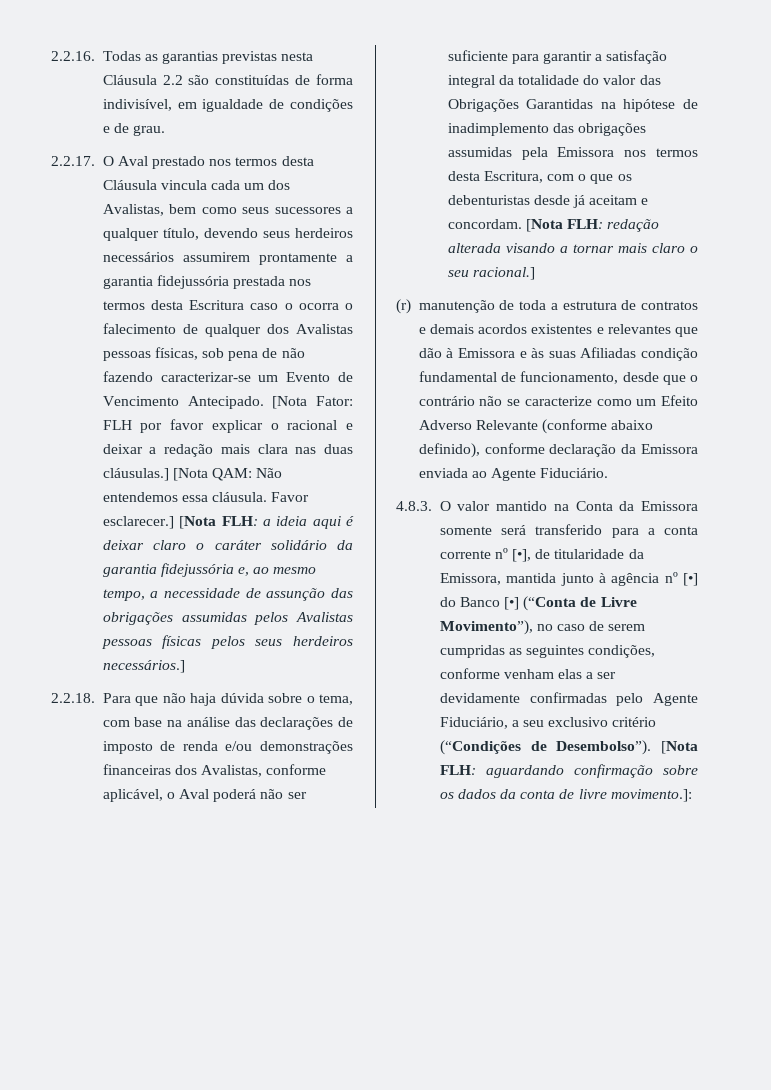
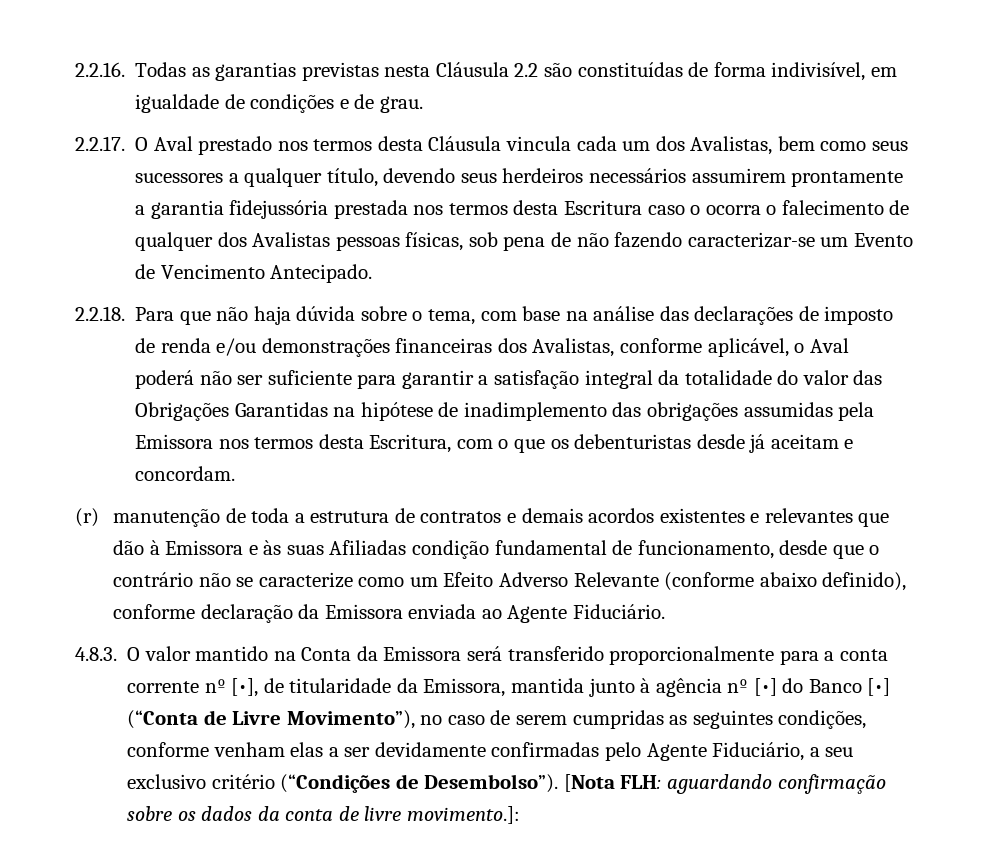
[272,396,353,409] [102,419,353,433] [102,444,353,457] [102,468,283,481] [102,492,310,502] [102,516,354,529] [102,540,353,550] [102,563,317,577] [102,588,353,601] [102,612,353,625] [101,635,353,649] [102,660,185,673] [Nota Fator: FLH por favor explicar o racional e deixar a redação mais clara nas duas cláusulas.] [Nota QAM: Não entendemos essa cláusula. Favor esclarecer.] [Nota FLH: a ideia aqui é deixar claro o caráter solidário da garantia fidejussória e, ao mesmo tempo, a necessidade de assunção das obrigações assumidas pelos Avalistas pessoas físicas pelos seus herdeiros necessários.] -> (373, 273) none
[525,219,660,232] [447,243,698,253] [447,267,535,280] [Nota FLH: redação alterada visando a tornar mais claro o seu racional.] -> (236, 473) none
[439,526,492,535] somente -> (462, 653) none
(603, 529) none -> [609,646,775,665] proporcionalmente

